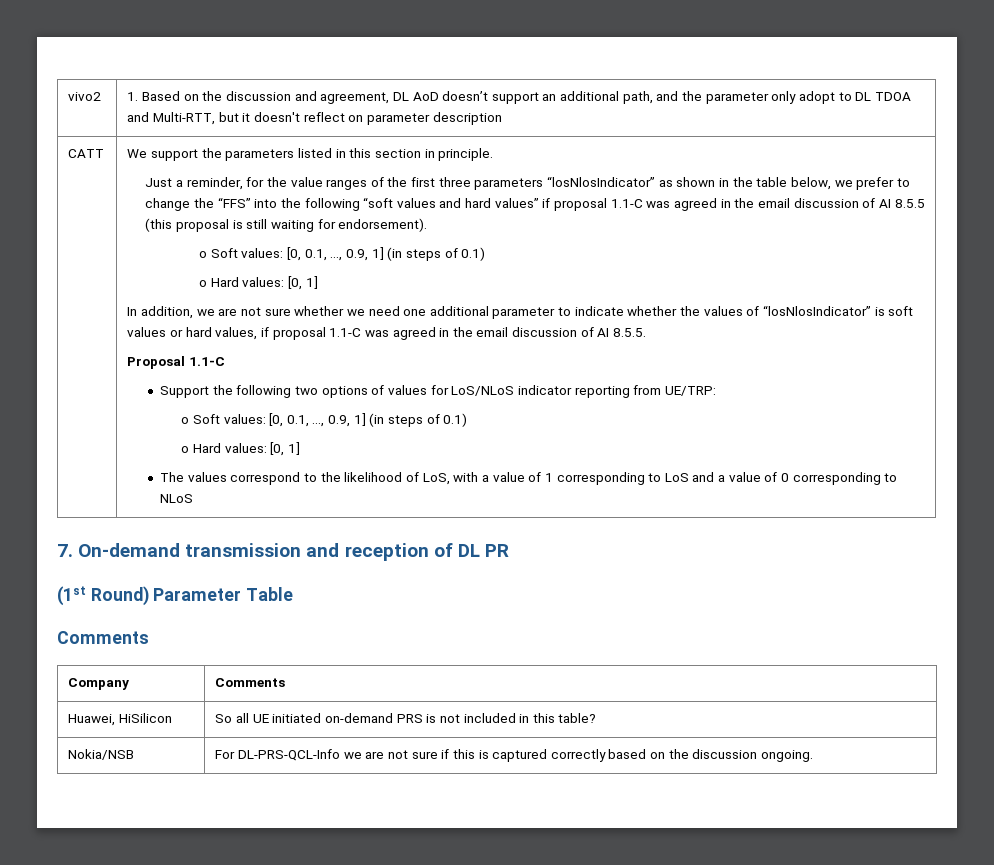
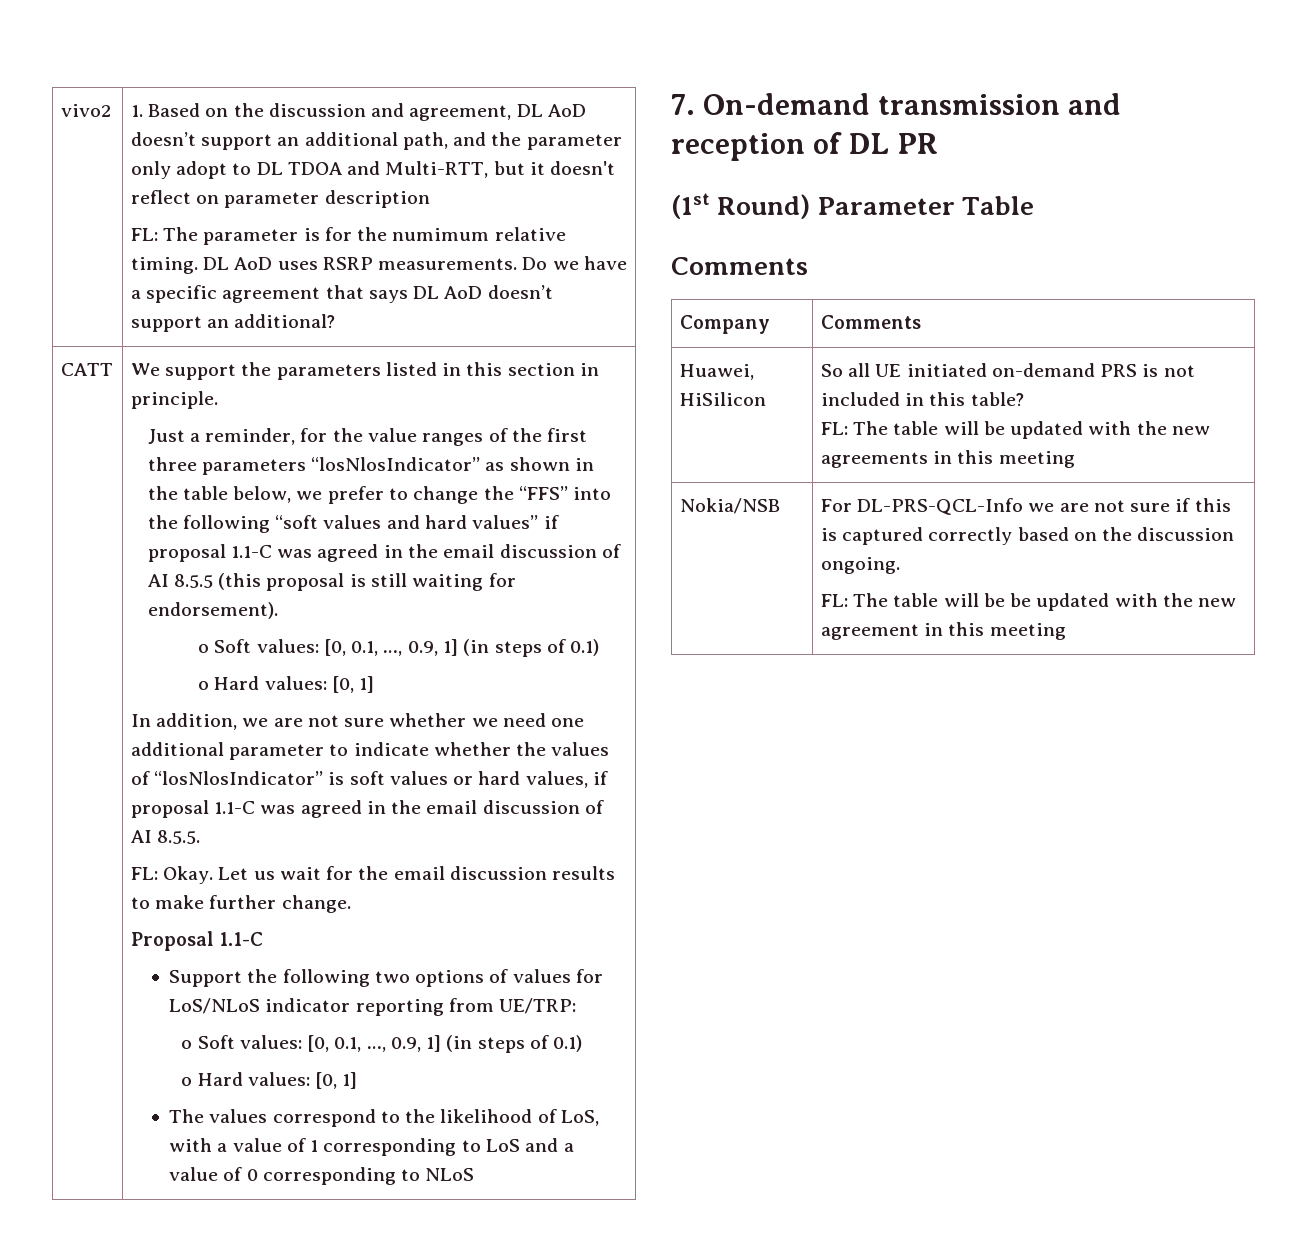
(502, 118) none -> [130,227,566,245] [130,256,627,274] [130,285,553,303] [130,314,336,332] // FL: The parameter is for the numimum relative timing. DL AoD uses RSRP measurements. Do we have a specific agreement that says DL AoD doesn’t support an additional?
(647, 332) none -> [130,866,616,884] [130,895,351,913] // FL: Okay. Let us wait for the email discussion results to make further change.
(597, 718) none -> [820,421,1210,439] [820,450,1075,468] // FL: The table will be updated with the new agreements in this meeting
(814, 756) none -> [820,593,1237,611] [820,622,1066,640] // FL: The table will be be updated with the new agreement in this meeting

